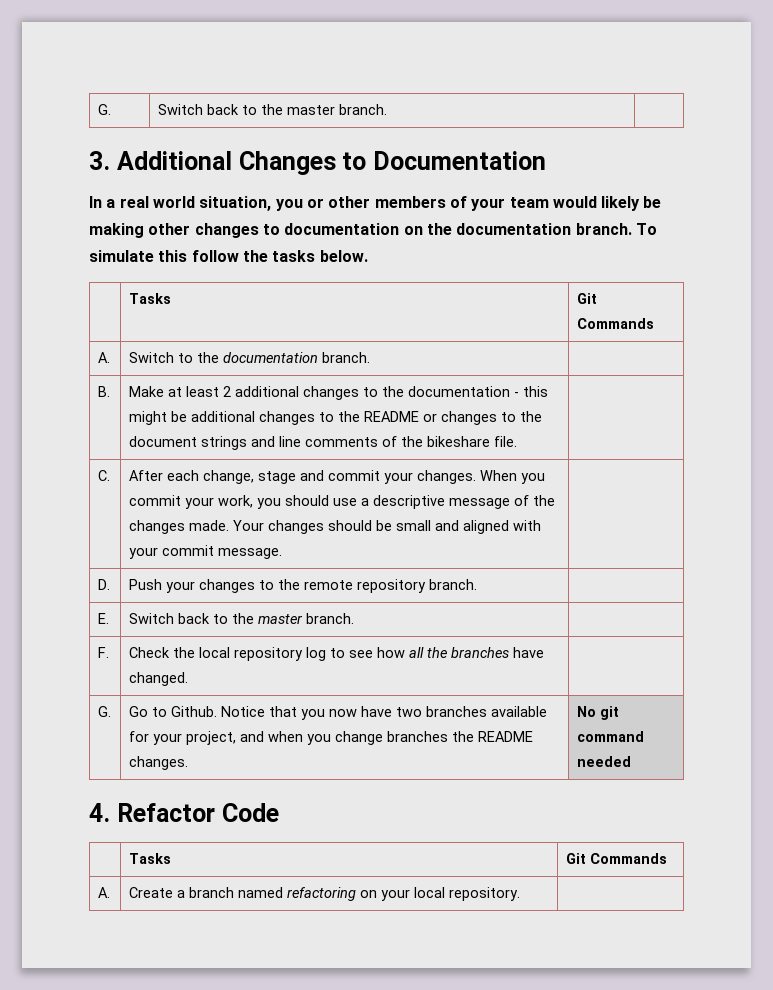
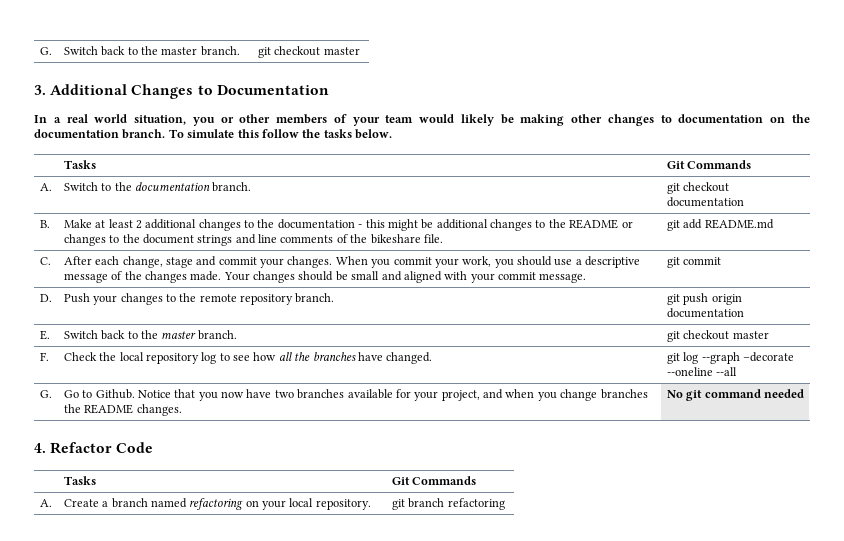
(387, 109) none -> [257,46,360,58] git checkout master
(370, 357) none -> [666,182,730,194] [666,197,744,207] git checkout documentation
(517, 441) none -> [666,219,774,231] git add README.md
(282, 553) none -> [666,257,722,268] git commit
(477, 584) none -> [666,293,742,305] [666,308,744,318] git push origin documentation
(354, 618) none -> [666,330,769,342] git checkout master
(188, 679) none -> [666,352,794,364] [666,367,738,376] git log --graph –decorate --oneline --all
(520, 894) none -> [391,498,505,510] git branch refactoring

